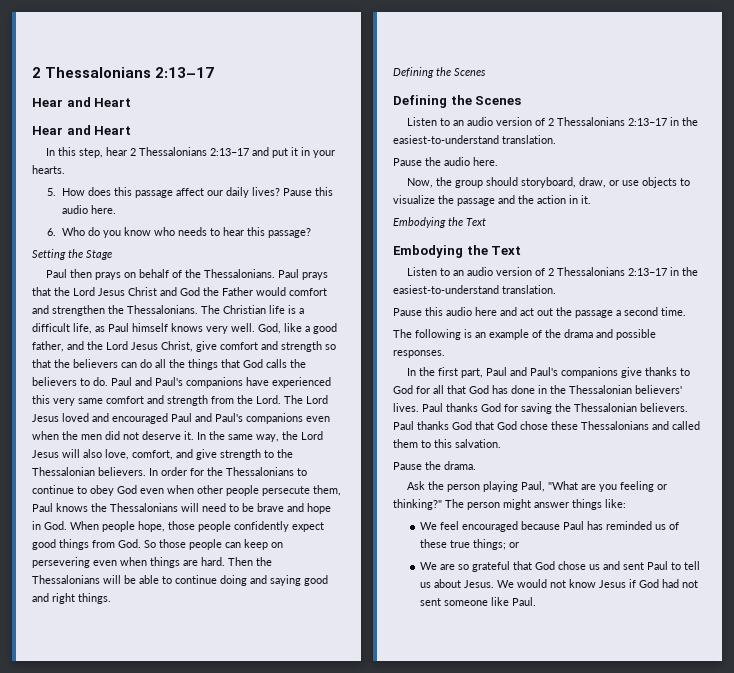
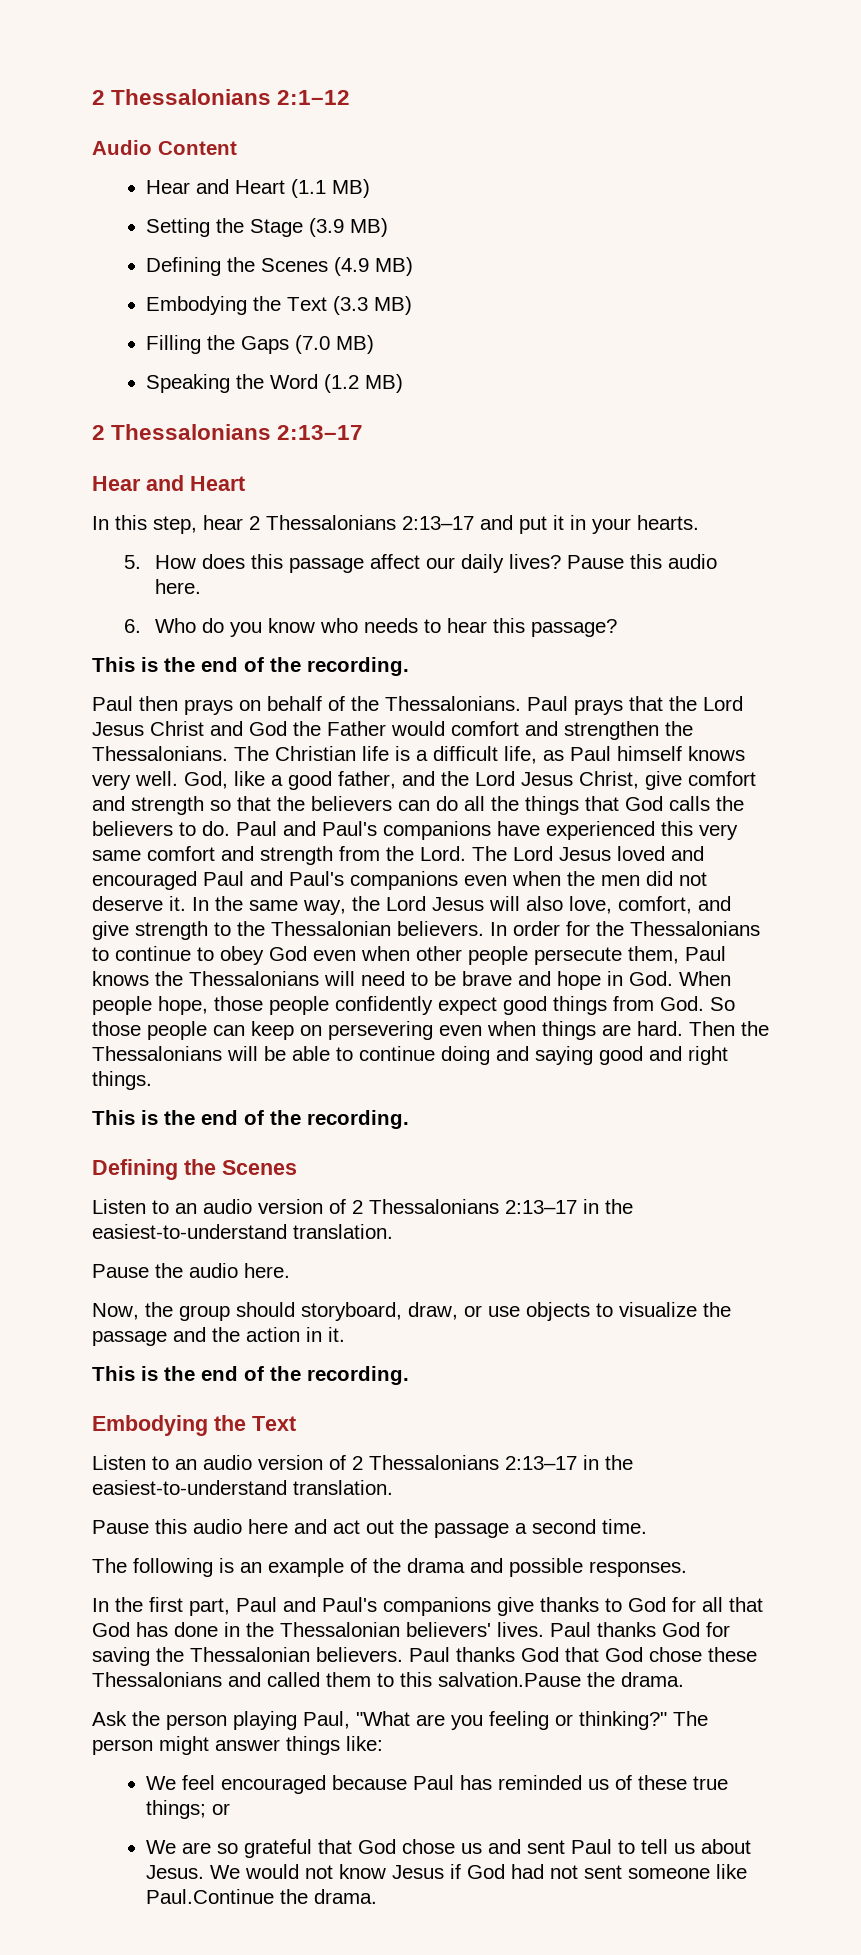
[32,67,215,78] [32,97,132,107] 2 Thessalonians 2:13–17 // Hear and Heart -> [92,89,351,105] [92,140,237,155] [146,179,371,198] [146,218,389,237] [146,257,414,276] [146,296,413,315] [146,335,375,354] [146,374,404,393] [92,424,364,440] 2 Thessalonians 2:1–12 // Audio Content // Hear and Heart (1.1 MB) // Setting the Stage (3.9 MB) // Defining the Scenes (4.9 MB) // Embodying the Text (3.3 MB) // Filling the Gaps (7.0 MB) // Speaking the Word (1.2 MB) // 2 Thessalonians 2:13–17
[32,249,112,260] Setting the Stage -> [92,657,409,676] This is the end of the recording.
[393,67,486,78] Defining the Scenes -> [92,1110,409,1129] This is the end of the recording.
[393,217,486,228] Embodying the Text -> [92,1366,409,1385] This is the end of the recording.
[455,439,501,448] [393,462,422,470] salvation. // Pause -> [438,1672,581,1687] salvation.Pause
[511,597,536,606] Paul. -> [146,1889,378,1904] Paul.Continue the drama.

